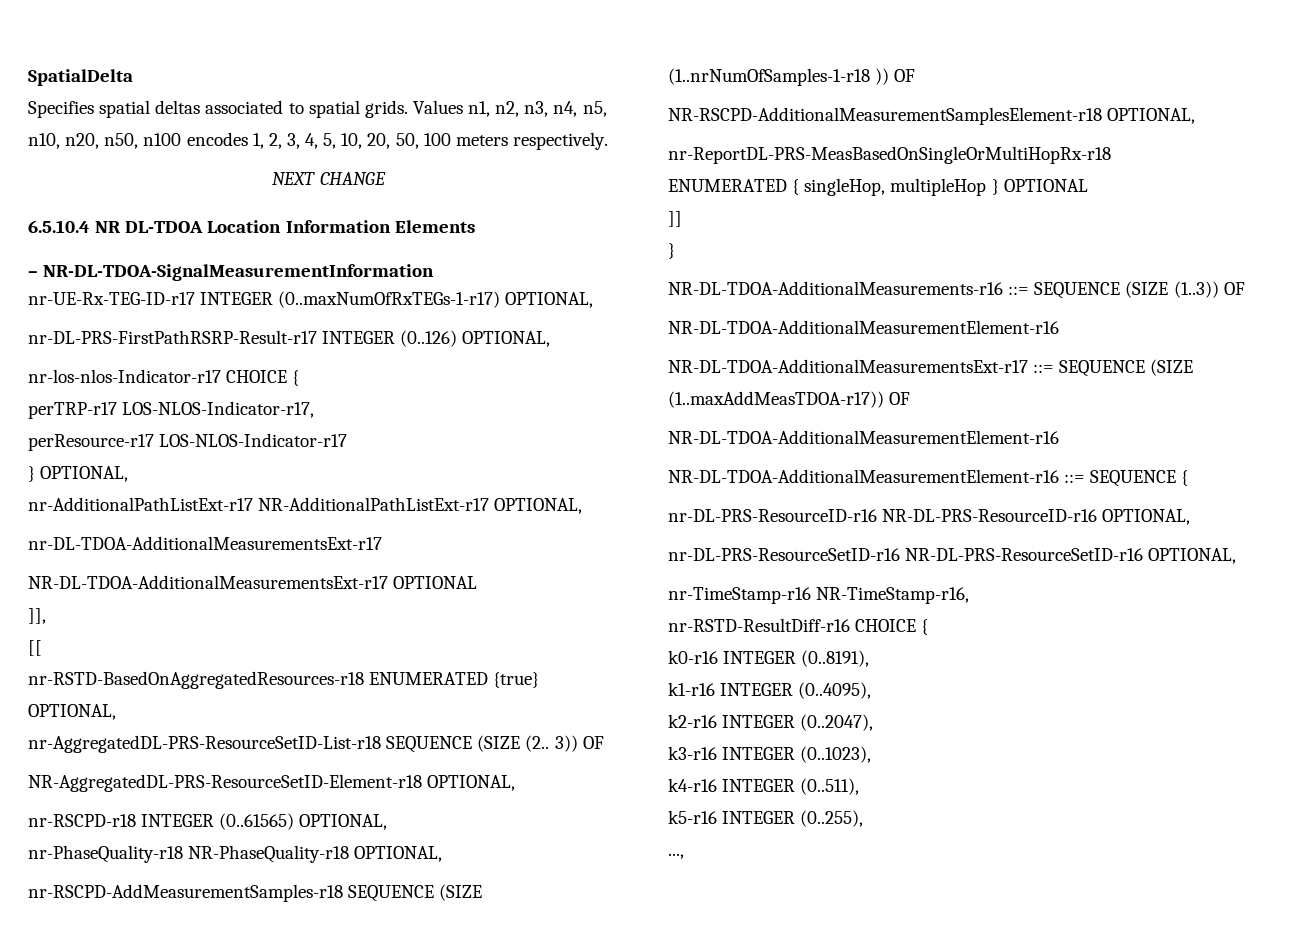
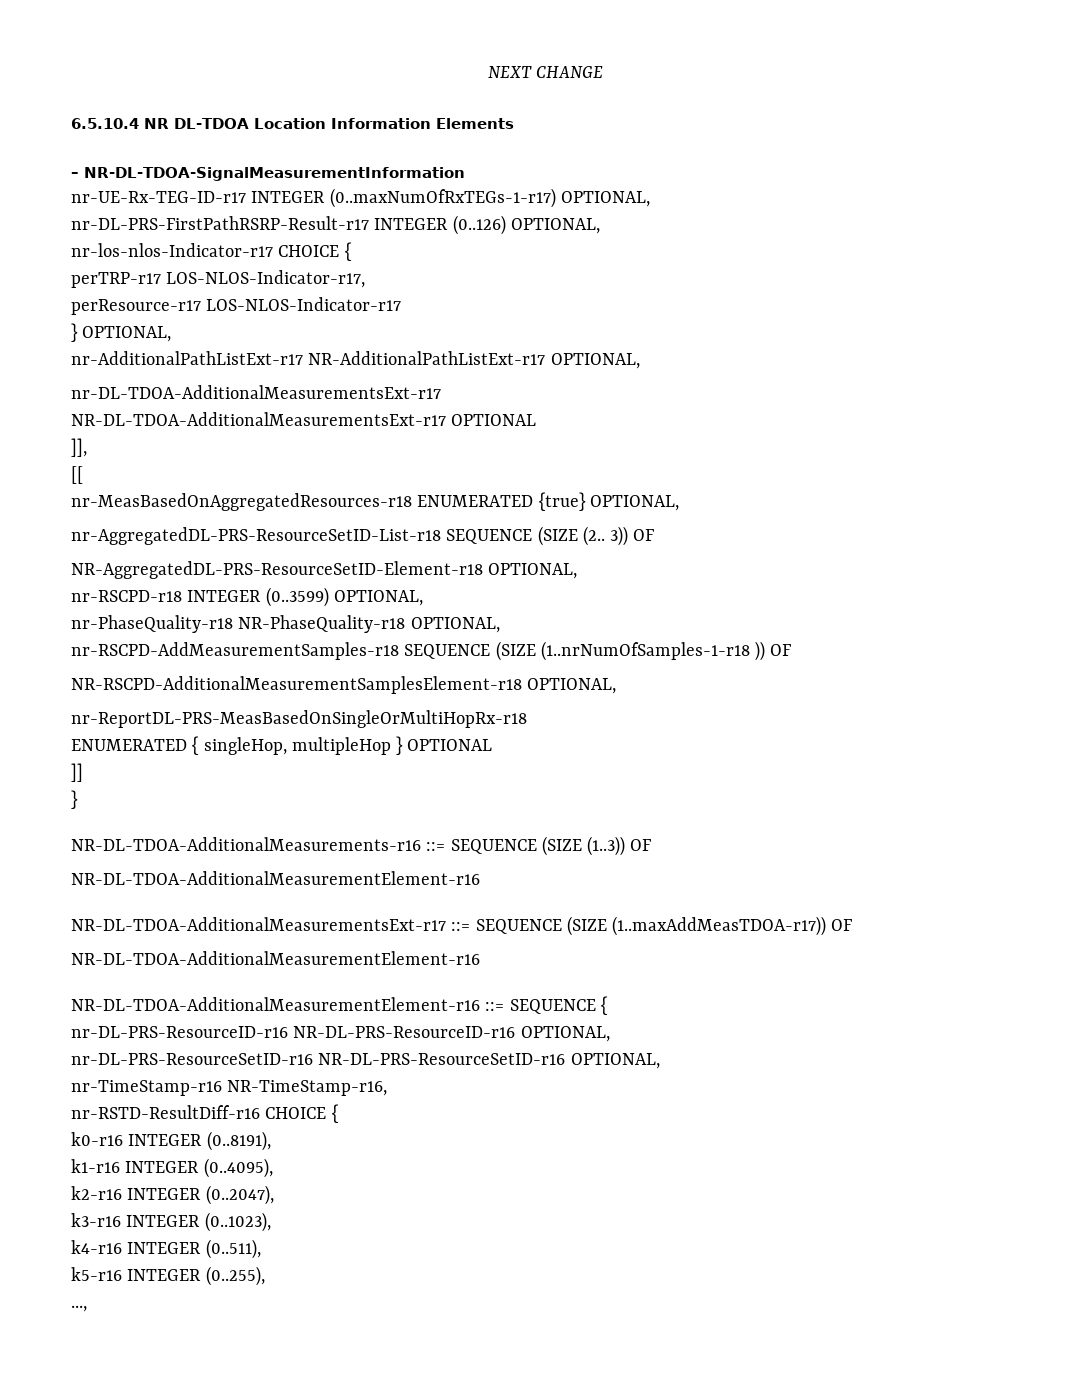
[28,69,133,86] [28,100,607,118] [28,132,608,150] SpatialDelta // Specifies spatial deltas associated to spatial grids. Values n1, n2, n3, n4, n5, n10, n20, n50, n100 encodes 1, 2, 3, 4, 5, 10, 20, 50, 100 meters respectively. // -> (487, 72) none
[28,671,364,689] nr-RSTD-BasedOnAggregatedResources-r18 -> [71,493,412,511] nr-MeasBasedOnAggregatedResources-r18
[219,813,295,830] (0..61565) -> [265,587,329,607] (0..3599)

